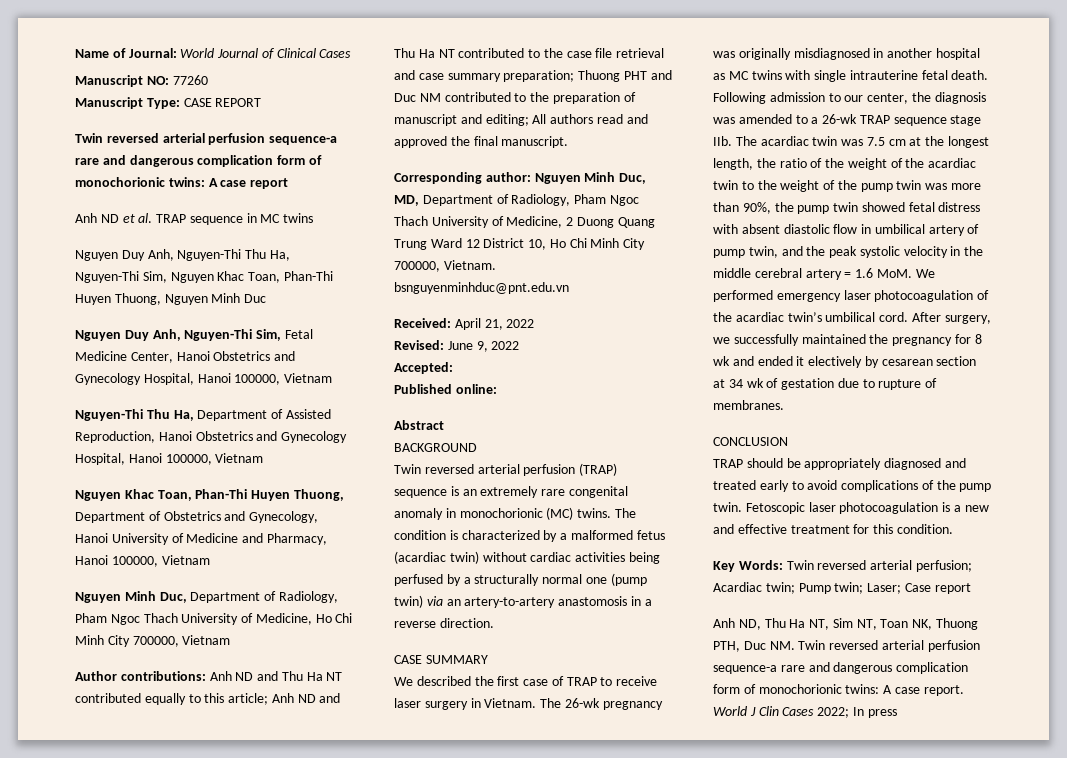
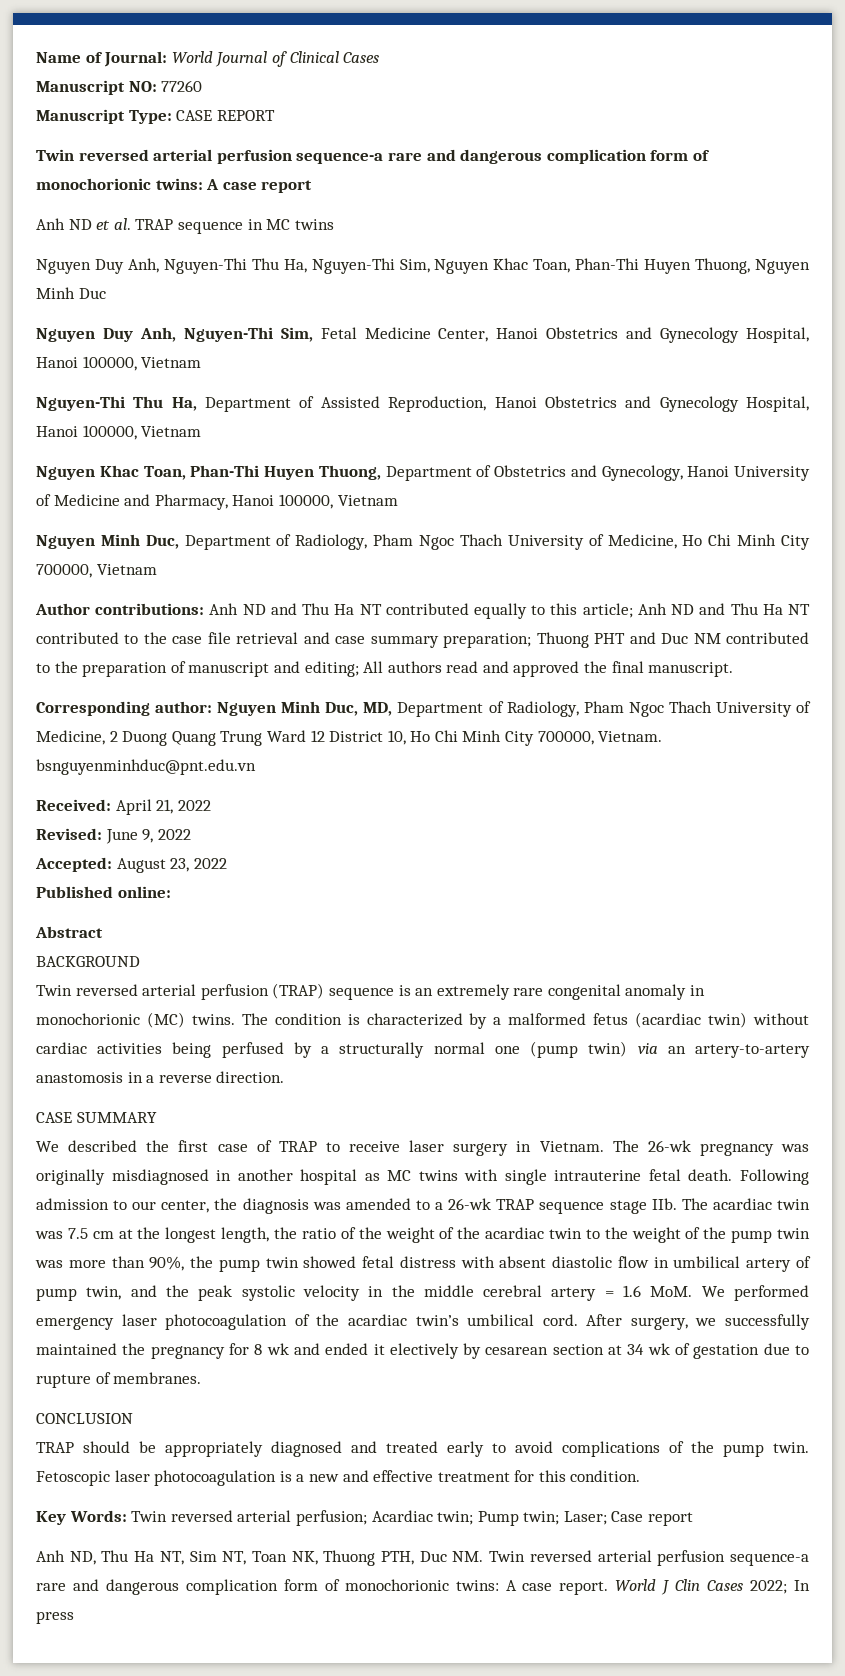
(453, 368) none -> [116,858,227,873] August 23, 2022

